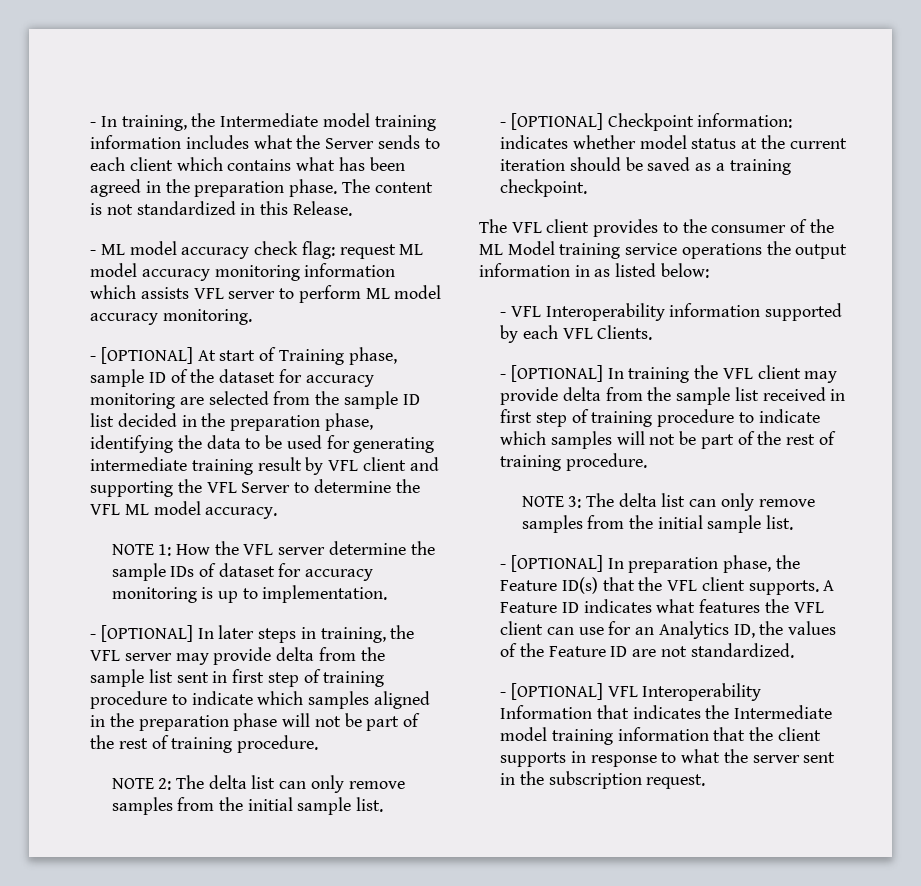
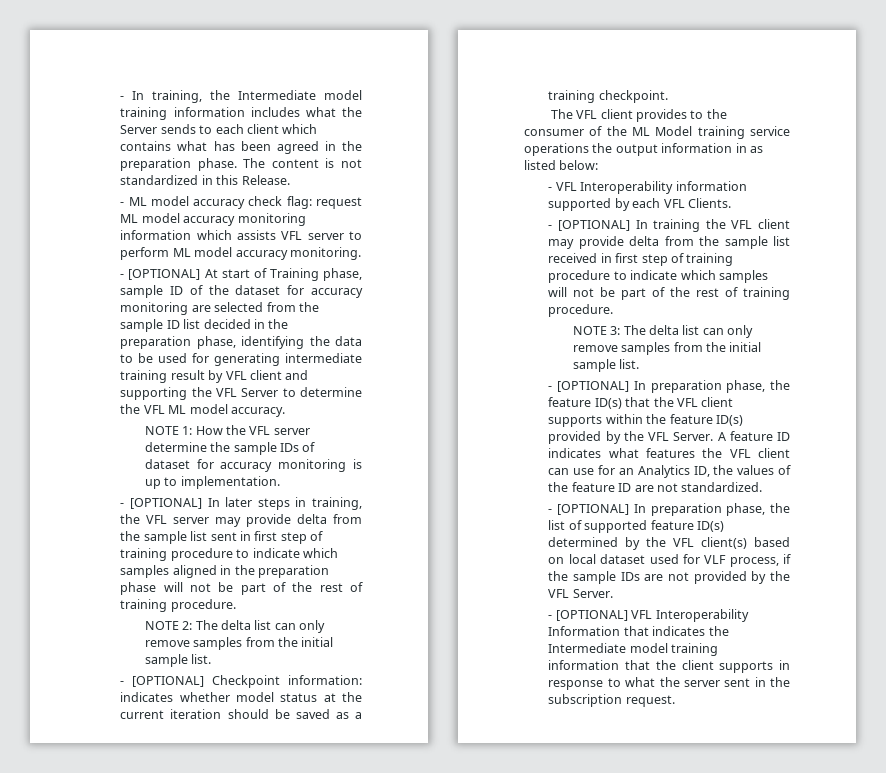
[500,580,558,591] Feature -> [548,397,592,407] feature
[748,580,835,595] [500,602,558,613] supports. A Feature -> [548,414,743,427] [548,431,773,444] supports within the feature ID(s) provided by the VFL Server. A feature
[548,646,606,657] Feature -> [571,482,615,492] feature
(794, 650) none -> [548,503,790,516] [548,520,724,533] [548,537,790,550] [548,554,791,567] [548,571,790,584] [548,589,613,598] // - [OPTIONAL] In preparation phase, the list of supported feature ID(s) determined by the VFL client(s) based on local dataset used for VLF process, if the sample IDs are not provided by the VFL Server.

